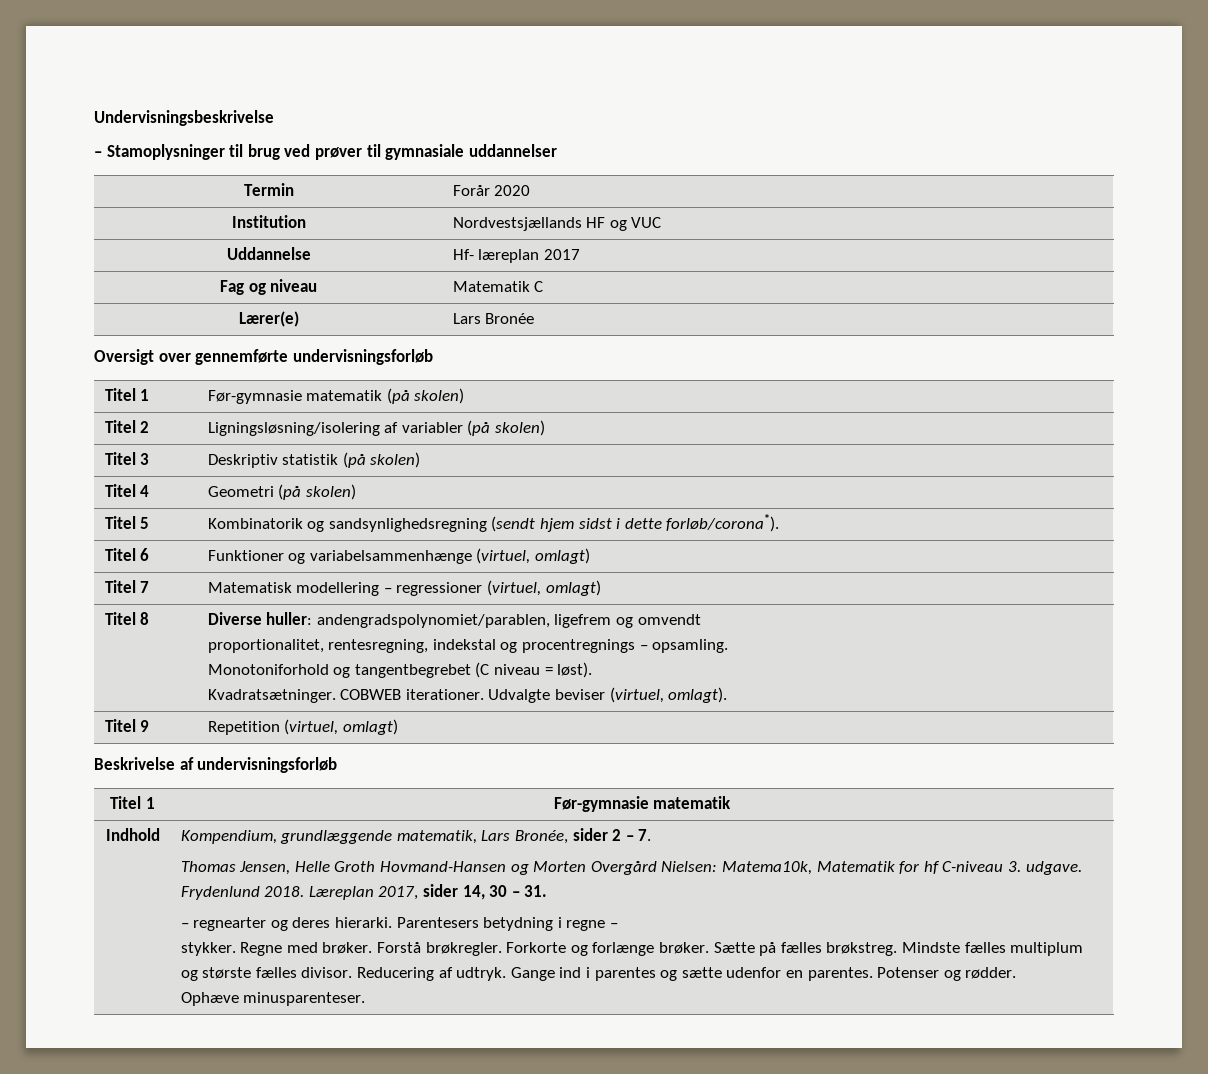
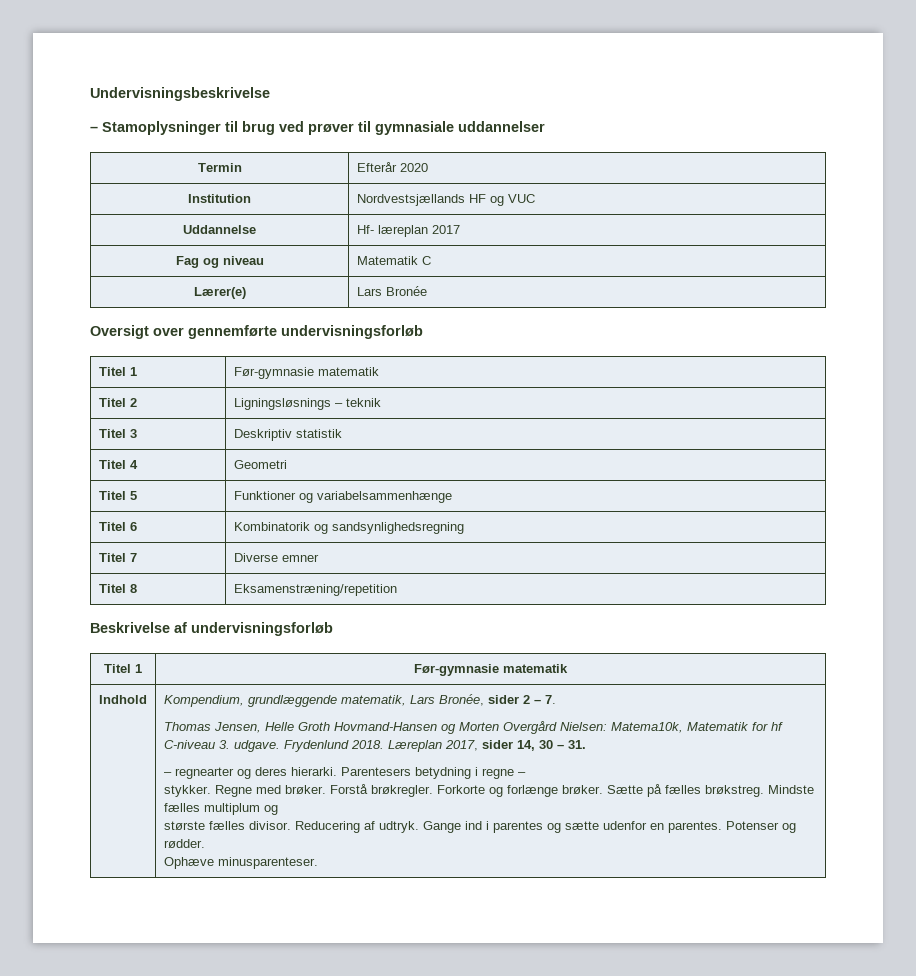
[452,185,490,196] Forår -> [356,162,397,172] Efterår
[386,388,465,404] (på skolen) -> (379, 371) none
[207,420,546,436] Ligningsløsning/isolering af variabler (på skolen) -> [233,398,381,410] Ligningsløsnings – teknik
[342,452,421,468] (på skolen) -> (342, 433) none
[278,484,356,500] (på skolen) -> (287, 464) none
[207,514,780,532] [104,548,150,561] [207,548,591,564] [104,580,150,593] [207,580,601,596] [104,612,150,625] [207,612,701,628] [207,639,729,653] [207,662,593,678] [207,687,728,703] [104,719,150,732] [207,719,398,735] Kombinatorik og sandsynlighedsregning (sendt hjem sidst i dette forløb/corona*). // Titel 6 | Funktioner og variabelsammenhænge (virtuel, omlagt) // Titel 7 | Matematisk modellering – regressioner (virtuel, omlagt) // Titel 8 | Diverse huller: andengradspolynomiet/parablen, ligefrem og omvendt // proportionalitet, rentesregning, indekstal og procentregnings – opsamling. // Monotoniforhold og tangentbegrebet (C niveau = løst). // Kvadratsætninger. COBWEB iterationer. Udvalgte beviser (virtuel, omlagt). // Titel 9 | Repetition (virtuel, omlagt) -> [233,491,452,503] [98,522,137,531] [233,522,464,534] [98,553,137,562] [233,553,319,562] [98,584,137,593] [233,584,397,596] Funktioner og variabelsammenhænge // Titel 6 | Kombinatorik og sandsynlighedsregning // Titel 7 | Diverse emner // Titel 8 | Eksamenstræning/repetition
(198, 975) none -> (278, 810) //

